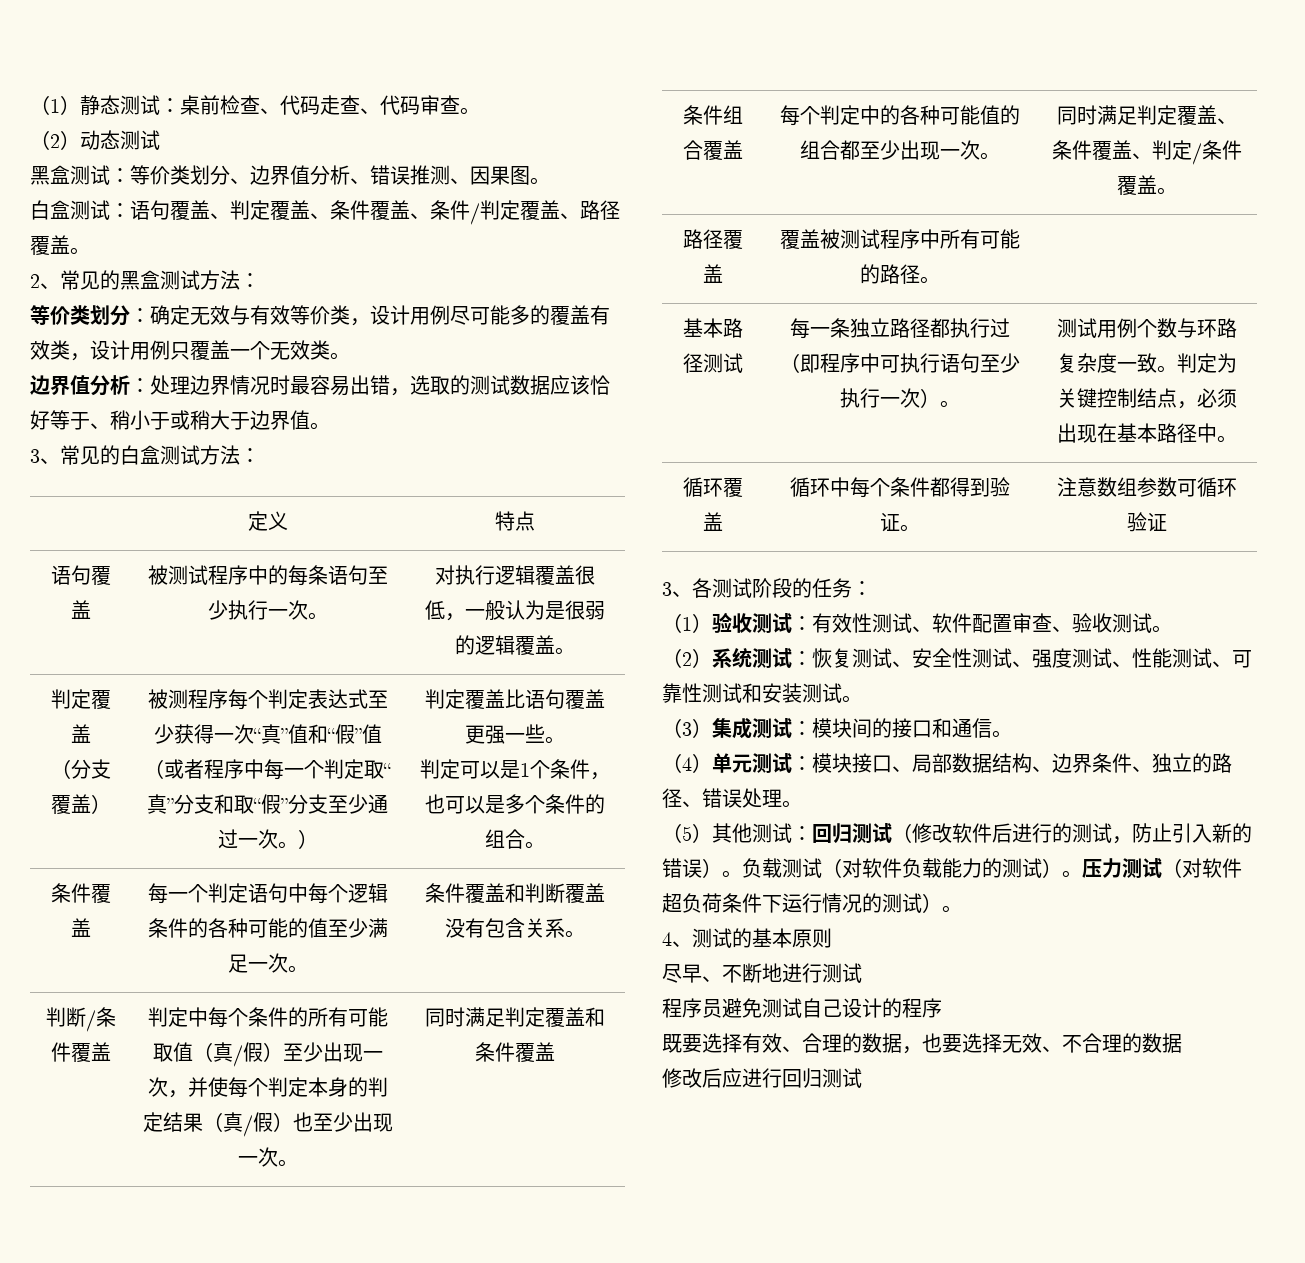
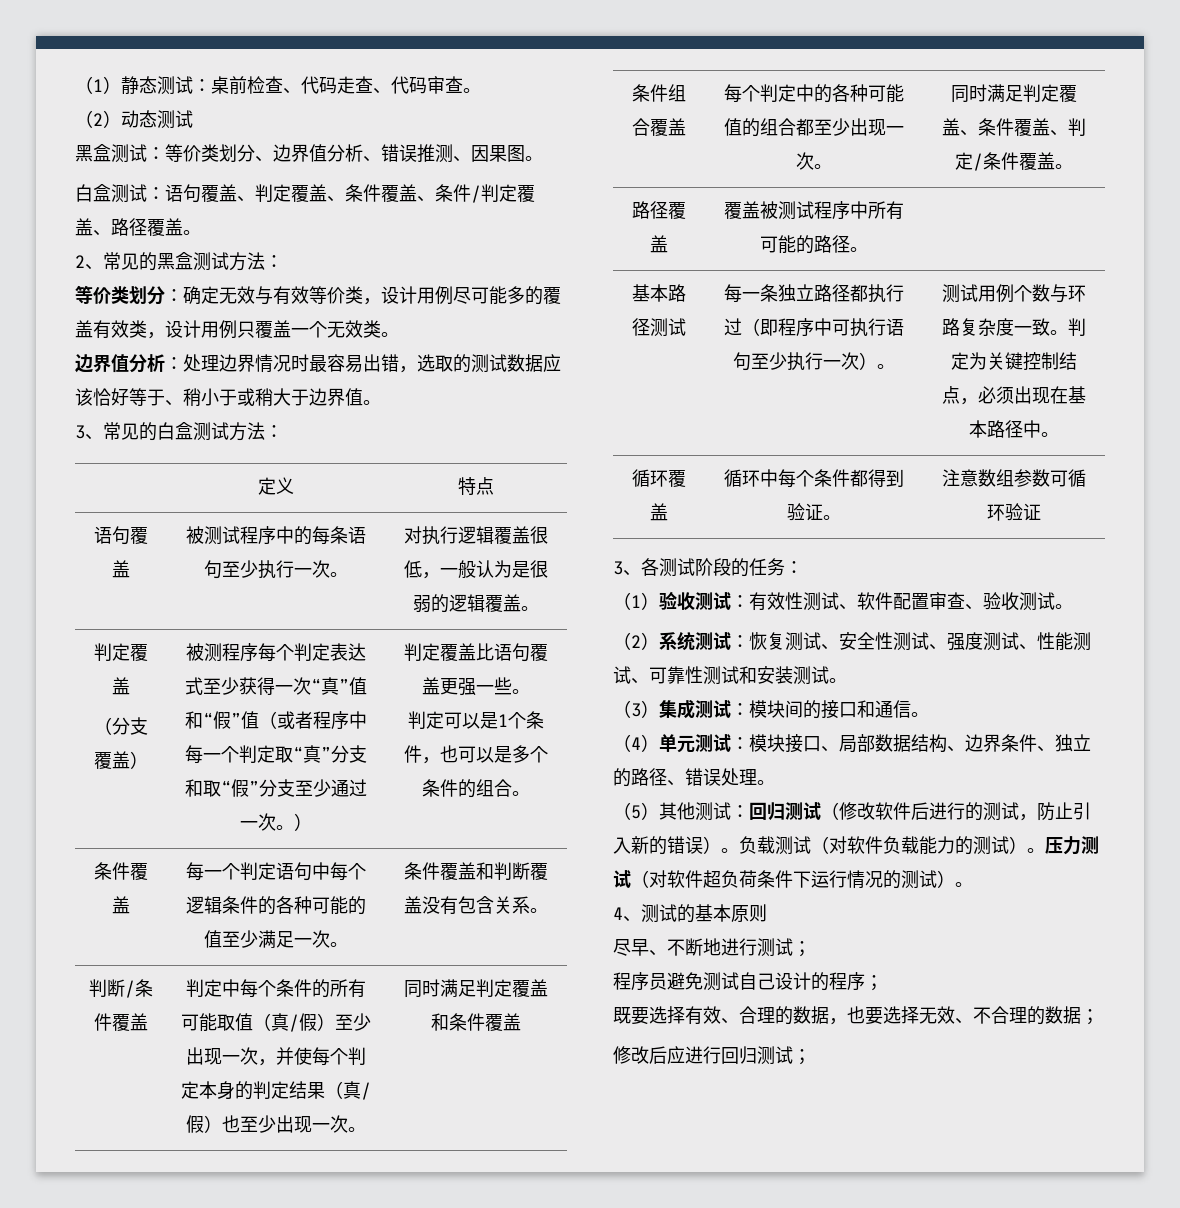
(862, 973) none -> [793,941,811,957] ；
(942, 1008) none -> [865,975,883,991] ；
(1182, 1043) none -> [1081,1009,1099,1025] ；
(862, 1078) none -> [793,1049,811,1065] ；

